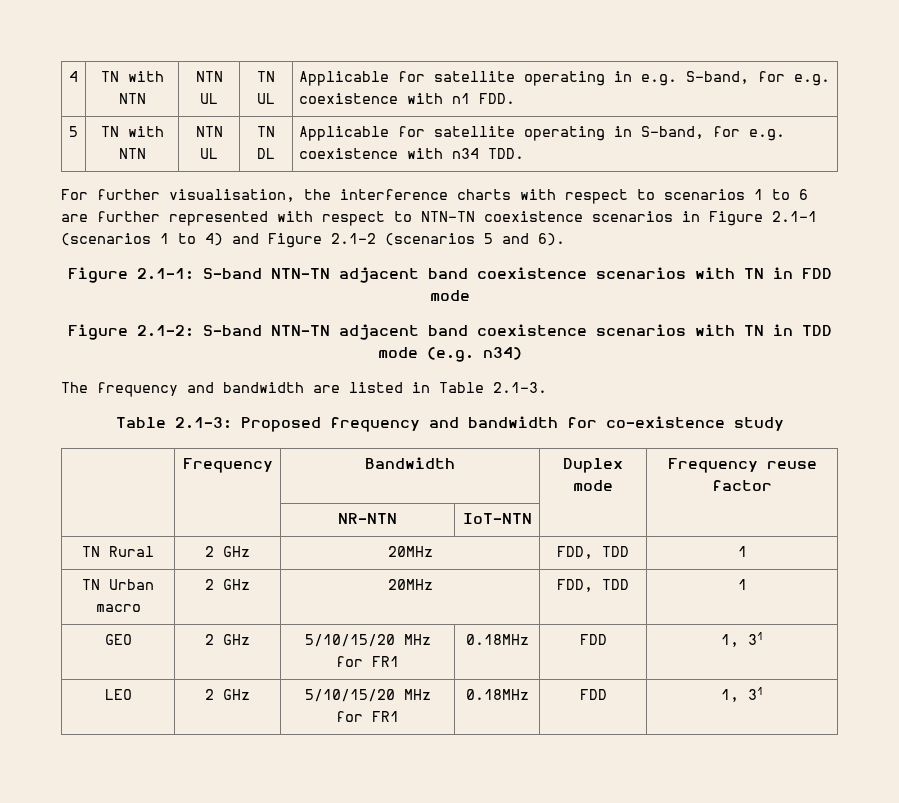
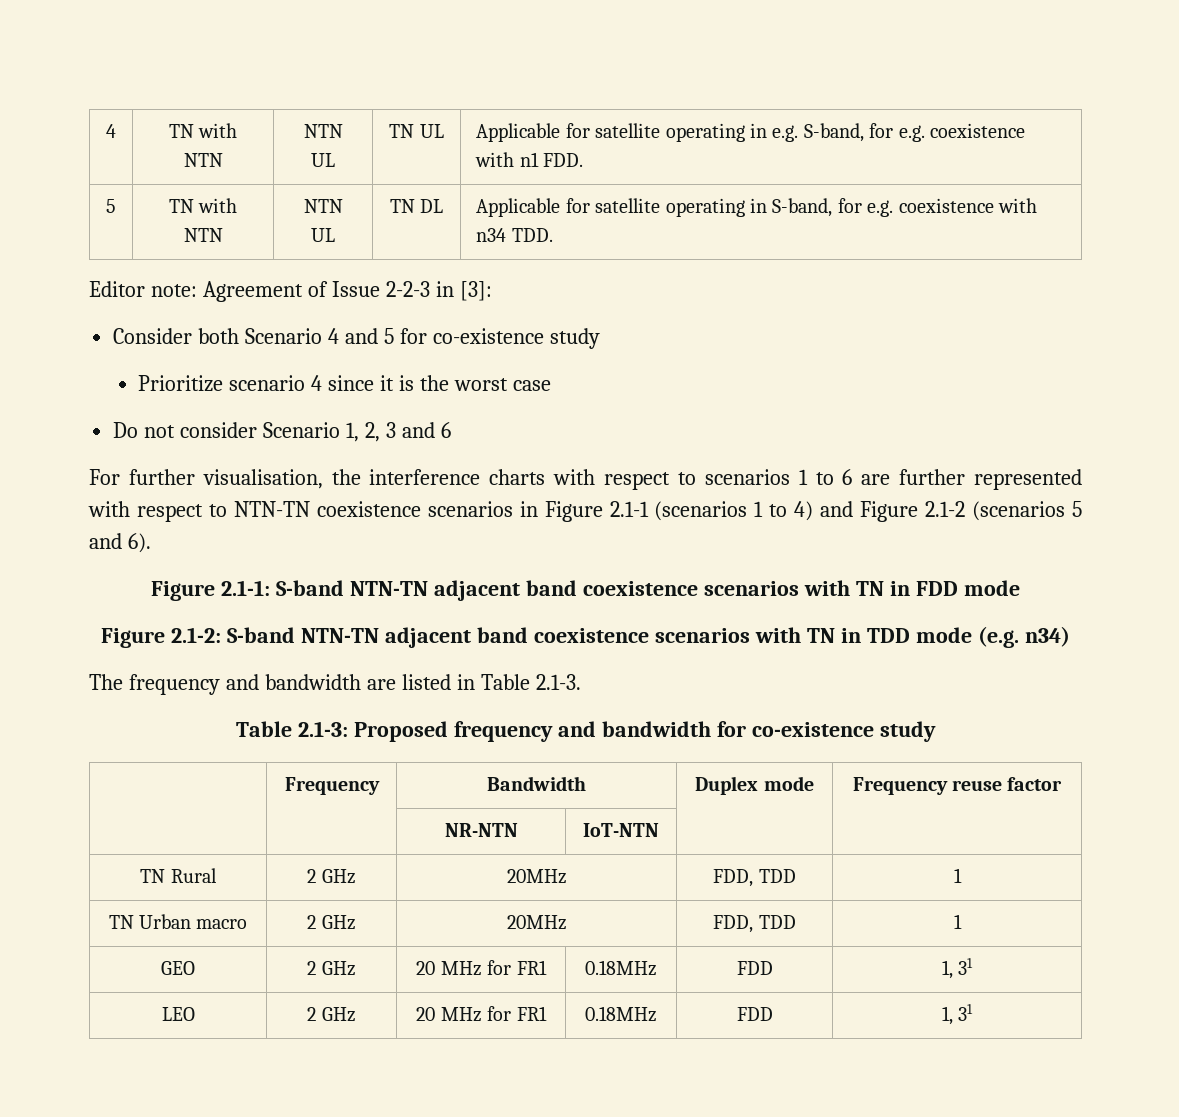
(525, 153) none -> [89,281,492,302] [113,328,600,349] [138,375,551,392] [113,422,451,442] // Editor note: Agreement of Issue 2-2-3 in [3]: // Consider both Scenario 4 and 5 for co-existence study // Prioritize scenario 4 since it is the worst case // Do not consider Scenario 1, 2, 3 and 6
[304,634,395,647] 5/10/15/20 -> [416,961,436,975] 20
[304,689,395,702] 5/10/15/20 -> [416,1007,436,1021] 20

